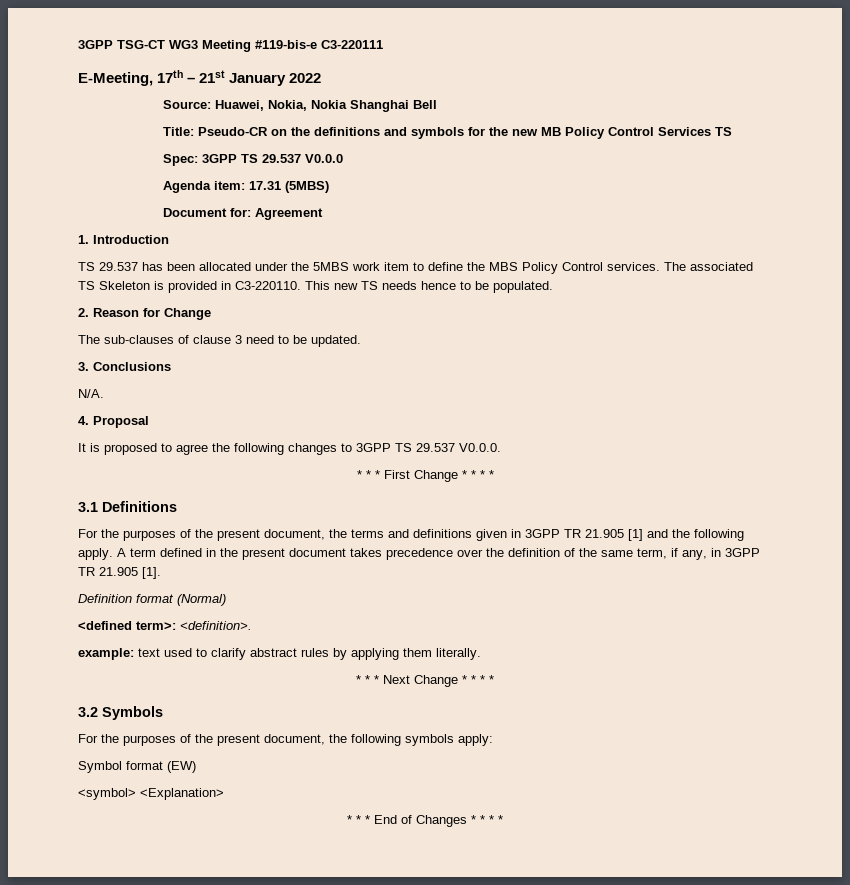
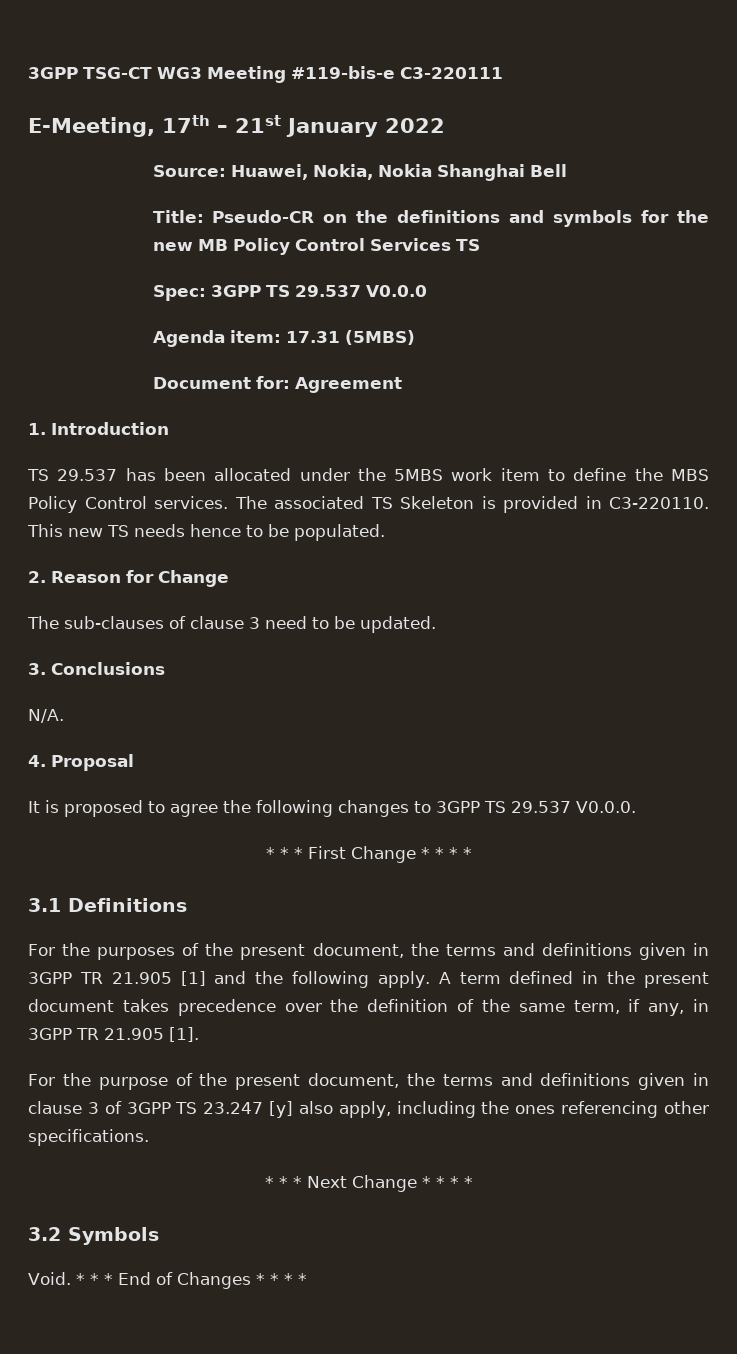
[78,594,226,606] [78,621,252,630] [78,648,481,660] Definition format (Normal) // <defined term>: <definition>. // example: text used to clarify abstract rules by applying them literally. -> [28,1073,710,1090] [28,1101,709,1118] [28,1129,149,1146] For the purpose of the present document, the terms and definitions given in clause 3 of 3GPP TS 23.247 [y] also apply, including the ones referencing other specifications.
[78,734,493,746] [78,761,196,773] [78,788,224,800] For the purposes of the present document, the following symbols apply: // Symbol format (EW) // <symbol> <Explanation> // -> [28,1272,71,1285] Void.

